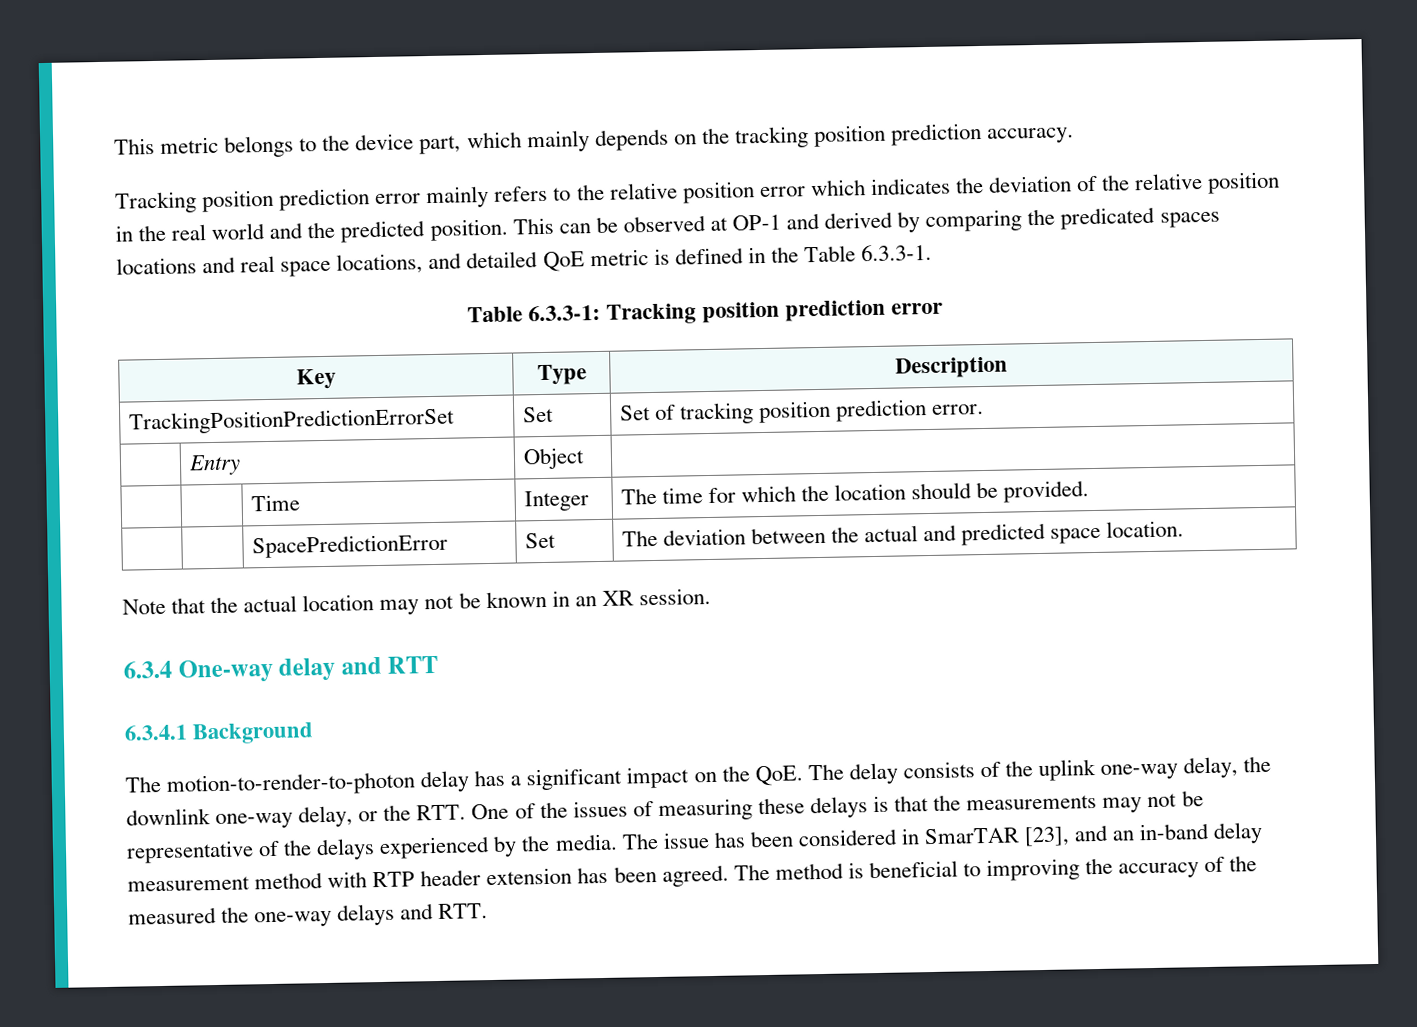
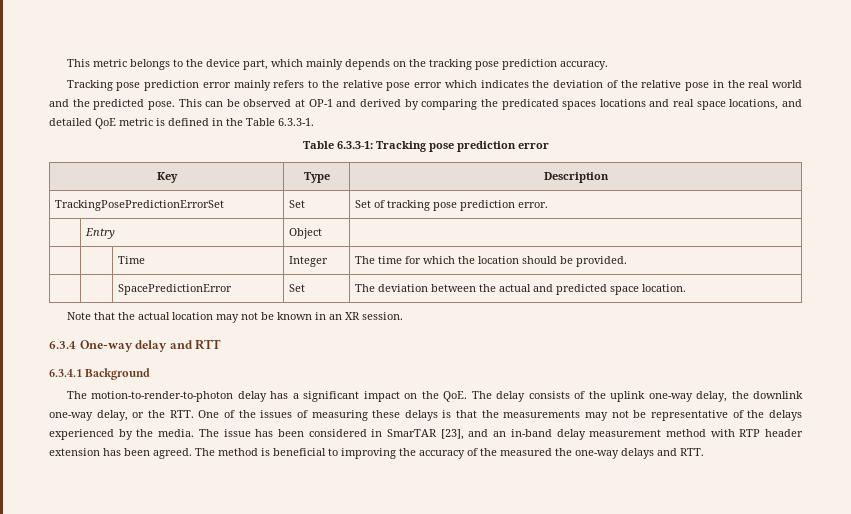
[812,124,886,148] position -> [474,61,499,70] pose
[202,189,275,213] position -> [116,82,141,91] pose
[681,181,755,204] position -> [386,82,411,91] pose
[1207,171,1281,194] position -> [685,82,710,91] pose
[429,218,508,242] position. -> [147,101,175,110] pose.
[701,301,780,324] position -> [428,143,454,152] pose
[128,407,455,435] TrackingPositionPredictionErrorSet -> [55,200,225,211] TrackingPosePredictionErrorSet
[757,400,831,424] position -> [433,202,458,211] pose

